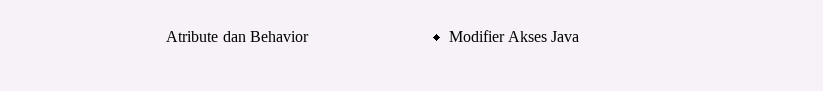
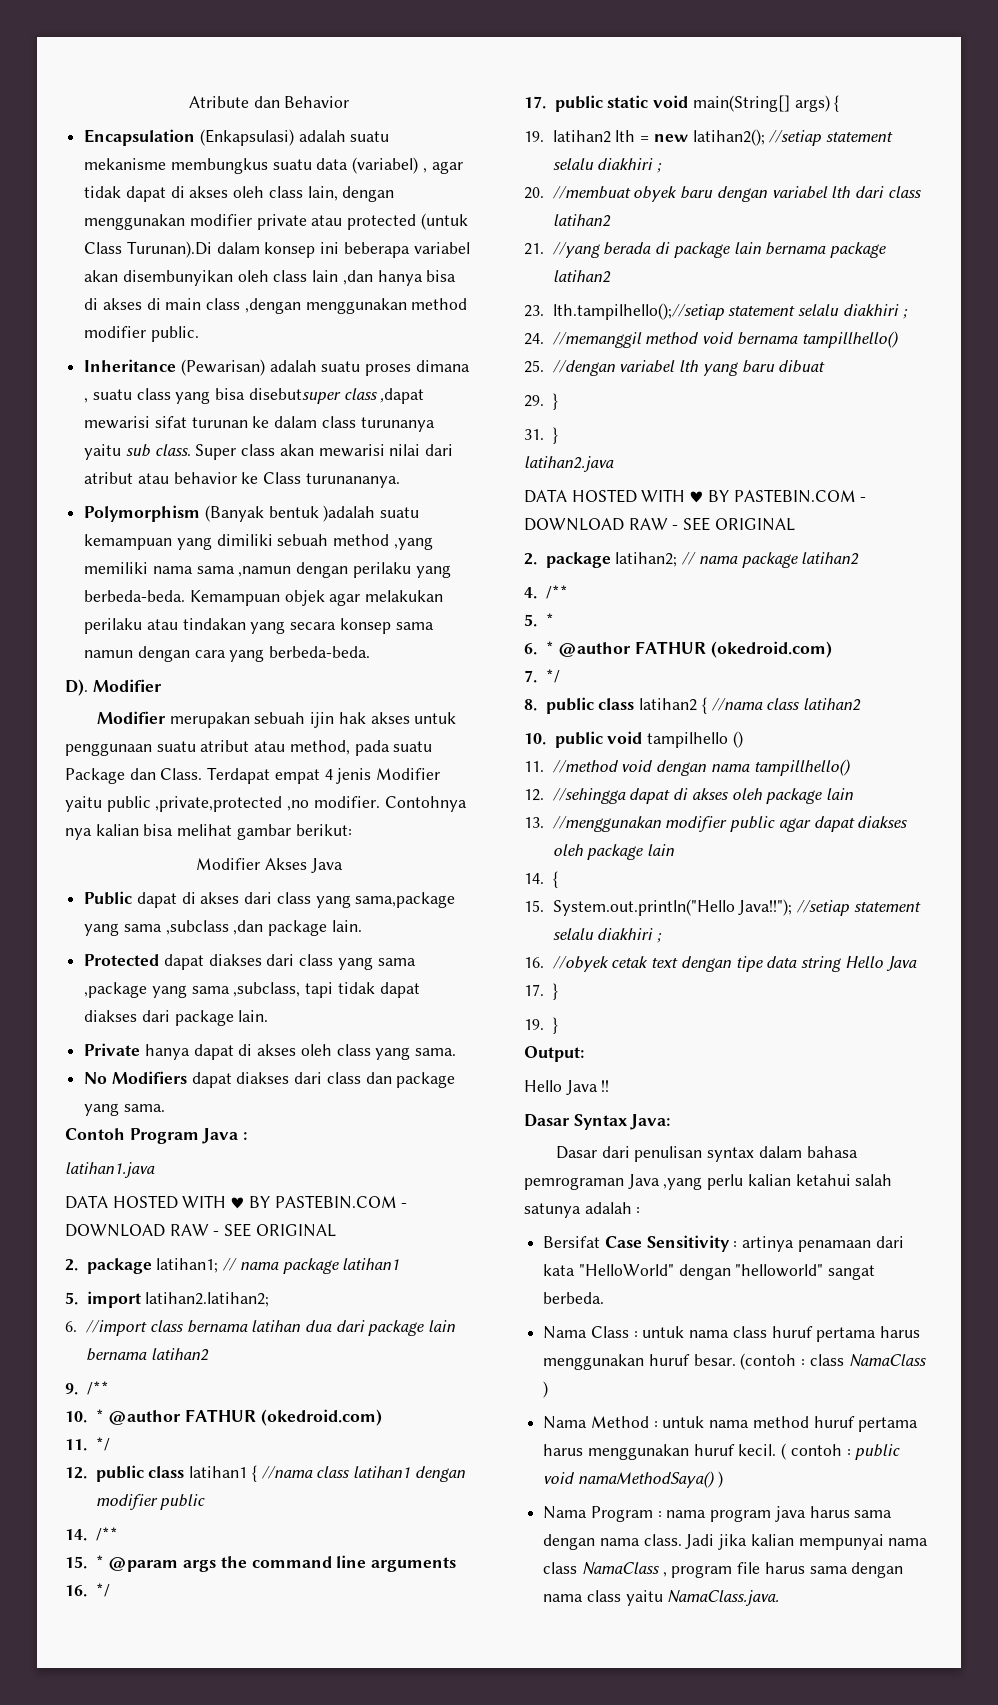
[448,30,580,42] Modifier Akses Java -> [84,129,390,146] [84,157,463,174] [84,186,395,202] [84,213,468,230] [84,241,470,258] [84,270,457,286] [84,298,468,314] [84,326,199,342] [84,359,470,376] [84,388,425,404] [84,416,435,432] [84,444,454,460] [84,472,400,488] [84,505,420,522] [84,534,433,550] [84,562,451,578] [84,590,444,606] [84,618,434,634] [84,646,371,662] [65,679,162,696] [97,711,457,728] [65,740,433,756] [65,767,441,784] [65,796,467,812] [65,824,352,840] [196,858,343,873] [84,891,456,908] [84,920,362,936] [84,954,416,970] [84,982,420,998] [84,1010,269,1026] [84,1043,457,1060] [84,1071,456,1088] [84,1103,165,1116] [65,1128,248,1144] [65,1162,155,1178] [65,1195,408,1209] [65,1223,336,1237] [65,1258,400,1274] [65,1291,270,1308] [65,1320,457,1336] [86,1348,209,1361] [65,1381,109,1395] [65,1409,382,1426] [65,1437,110,1451] [65,1465,466,1482] [95,1494,206,1510] [65,1527,118,1541] [65,1555,457,1572] [65,1583,110,1597] [524,95,840,112] [524,129,894,146] [552,158,663,173] [524,186,921,202] [552,214,611,227] [524,242,887,258] [552,270,611,283] [524,303,908,320] [524,331,899,348] [524,360,826,376] [524,393,558,410] [524,427,558,444] [524,456,614,472] [524,489,867,503] [524,517,795,531] [524,552,860,568] [524,585,568,599] [524,613,554,627] [524,641,832,658] [524,669,560,683] [524,697,862,714] [524,731,743,748] [524,759,851,776] [524,788,855,804] [524,816,908,832] [552,844,676,860] [524,871,558,888] [524,899,921,916] [552,928,663,943] [524,956,917,972] [524,983,558,1000] [524,1017,558,1034] [524,1046,584,1062] [524,1080,610,1095] [524,1114,671,1130] [556,1146,858,1162] [524,1174,893,1190] [524,1202,641,1218] [543,1235,904,1252] [543,1264,876,1280] [543,1292,605,1304] [543,1326,921,1342] [543,1353,926,1370] [543,1381,549,1398] [543,1416,919,1432] [543,1443,901,1460] [543,1471,723,1488] [543,1506,893,1522] [543,1534,929,1550] [543,1562,904,1578] [543,1590,780,1606] Encapsulation (Enkapsulasi) adalah suatu mekanisme membungkus suatu data (variabel) , agar tidak dapat di akses oleh class lain, dengan menggunakan modifier private atau protected (untuk Class Turunan).Di dalam konsep ini beberapa variabel akan disembunyikan oleh class lain ,dan hanya bisa di akses di main class ,dengan menggunakan method modifier public. // Inheritance (Pewarisan) adalah suatu proses dimana , suatu class yang bisa disebutsuper class ,dapat mewarisi sifat turunan ke dalam class turunanya yaitu sub class. Super class akan mewarisi nilai dari atribut atau behavior ke Class turunananya. // Polymorphism (Banyak bentuk )adalah suatu kemampuan yang dimiliki sebuah method ,yang memiliki nama sama ,namun dengan perilaku yang berbeda-beda. Kemampuan objek agar melakukan perilaku atau tindakan yang secara konsep sama namun dengan cara yang berbeda-beda. // D). Modifier // Modifier merupakan sebuah ijin hak akses untuk penggunaan suatu atribut atau method, pada suatu Package dan Class. Terdapat empat 4 jenis Modifier yaitu public ,private,protected ,no modifier. Contohnya nya kalian bisa melihat gambar berikut: // Modifier Akses Java // Public dapat di akses dari class yang sama,package yang sama ,subclass ,dan package lain. // Protected dapat diakses dari class yang sama ,package yang sama ,subclass, tapi tidak dapat diakses dari package lain. // Private hanya dapat di akses oleh class yang sama. // No Modifiers dapat diakses dari class dan package yang sama. // Contoh Program Java : // latihan1.java // DATA HOSTED WITH ♥ BY PASTEBIN.COM - DOWNLOAD RAW - SEE ORIGINAL // 2. package latihan1; // nama package latihan1 // 5. import latihan2.latihan2; // 6. //import class bernama latihan dua dari package lain bernama latihan2 // 9. /** // 10. * @author FATHUR (okedroid.com) // 11. */ // 12. public class latihan1 { //nama class latihan1 dengan modifier public // 14. /** // 15. * @param args the command line arguments // 16. */ // 17. public static void main(String[] args) { // 19. latihan2 lth = new latihan2(); //setiap statement selalu diakhiri ; // 20. //membuat obyek baru dengan variabel lth dari class latihan2 // 21. //yang berada di package lain bernama package latihan2 // 23. lth.tampilhello();//setiap statement selalu diakhiri ; // 24. //memanggil method void bernama tampillhello() // 25. //dengan variabel lth yang baru dibuat // 29. } // 31. } // latihan2.java // DATA HOSTED WITH ♥ BY PASTEBIN.COM - DOWNLOAD RAW - SEE ORIGINAL // 2. package latihan2; // nama package latihan2 // 4. /** // 5. * // 6. * @author FATHUR (okedroid.com) // 7. */ // 8. public class latihan2 { //nama class latihan2 // 10. public void tampilhello () // 11. //method void dengan nama tampillhello() // 12. //sehingga dapat di akses oleh package lain // 13. //menggunakan modifier public agar dapat diakses oleh package lain // 14. { // 15. System.out.println("Hello Java!!"); //setiap statement selalu diakhiri ; // 16. //obyek cetak text dengan tipe data string Hello Java // 17. } // 19. } // Output: // Hello Java !! // Dasar Syntax Java: // Dasar dari penulisan syntax dalam bahasa pemrograman Java ,yang perlu kalian ketahui salah satunya adalah : // Bersifat Case Sensitivity : artinya penamaan dari kata "HelloWorld" dengan "helloworld" sangat berbeda. // Nama Class : untuk nama class huruf pertama harus menggunakan huruf besar. (contoh : class NamaClass ) // Nama Method : untuk nama method huruf pertama harus menggunakan huruf kecil. ( contoh : public void namaMethodSaya() ) // Nama Program : nama program java harus sama dengan nama class. Jadi jika kalian mempunyai nama class NamaClass , program file harus sama dengan nama class yaitu NamaClass.java.

